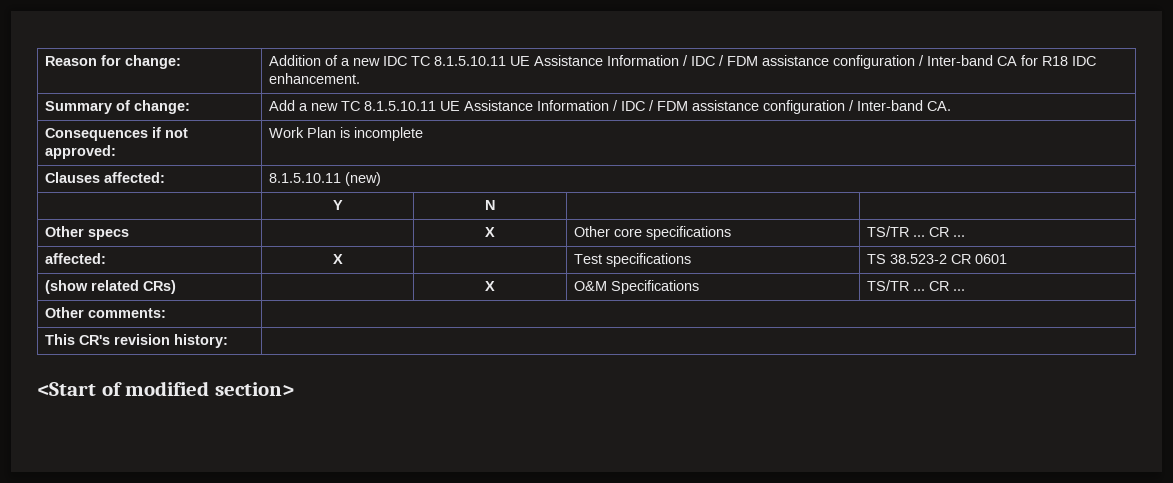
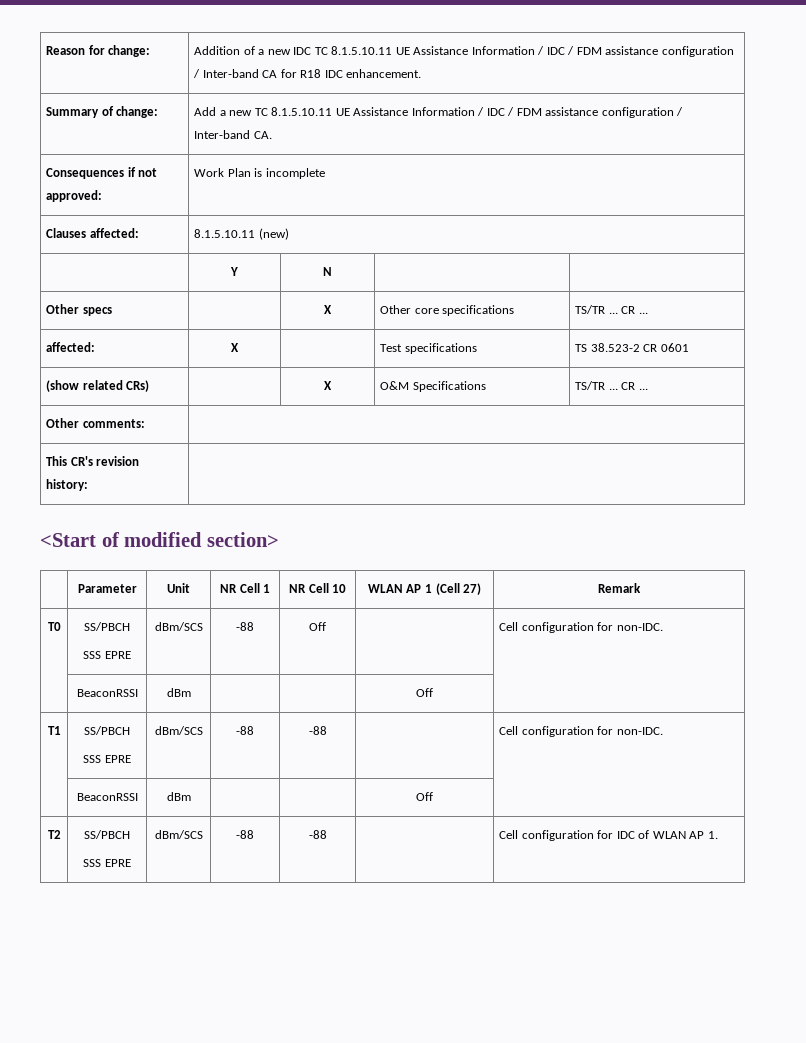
(294, 389) none -> [77,584,137,593] [167,583,190,593] [219,583,271,593] [288,583,347,593] [367,583,482,595] [598,583,641,593] [47,622,61,631] [84,622,130,631] [83,651,131,659] [154,622,203,631] [236,622,254,631] [309,622,326,631] [499,622,663,633] [76,689,138,697] [166,688,191,697] [416,688,433,697] [47,726,61,735] [84,726,130,735] [83,755,131,763] [154,726,203,735] [236,726,254,735] [308,726,327,735] [499,726,663,737] [76,793,138,801] [166,792,191,801] [416,792,433,801] [47,830,61,839] [84,830,130,839] [83,859,131,867] [154,830,203,839] [236,830,254,839] [308,830,327,839] [499,830,718,841] // | Parameter | Unit | NR Cell 1 | NR Cell 10 | WLAN AP 1 (Cell 27) | Remark // T0 | SS/PBCH // SSS EPRE | dBm/SCS | -88 | Off | | Cell configuration for non-IDC. // | BeaconRSSI | dBm | | | Off | // T1 | SS/PBCH // SSS EPRE | dBm/SCS | -88 | -88 | | Cell configuration for non-IDC. // | BeaconRSSI | dBm | | | Off | // T2 | SS/PBCH // SSS EPRE | dBm/SCS | -88 | -88 | | Cell configuration for IDC of WLAN AP 1.

